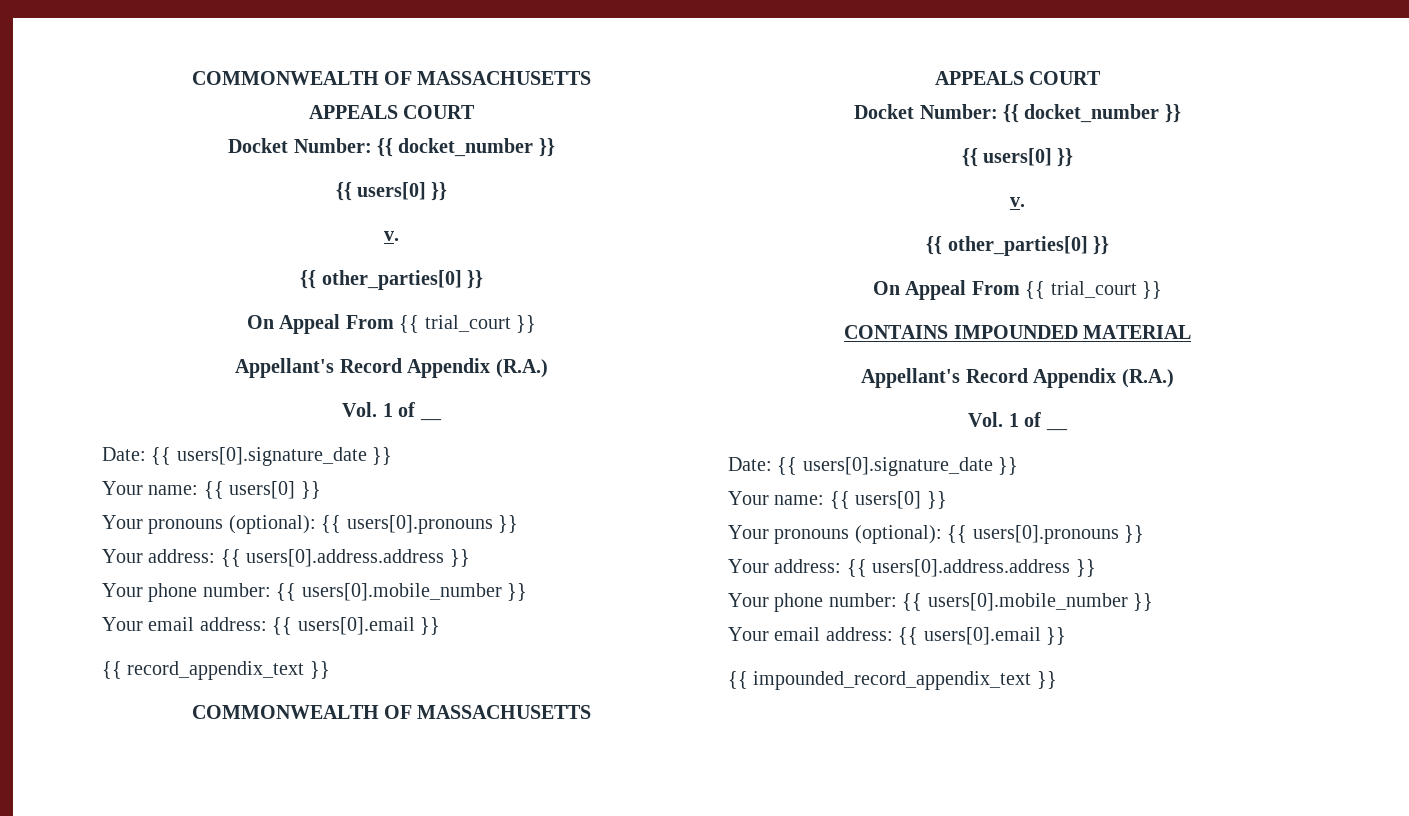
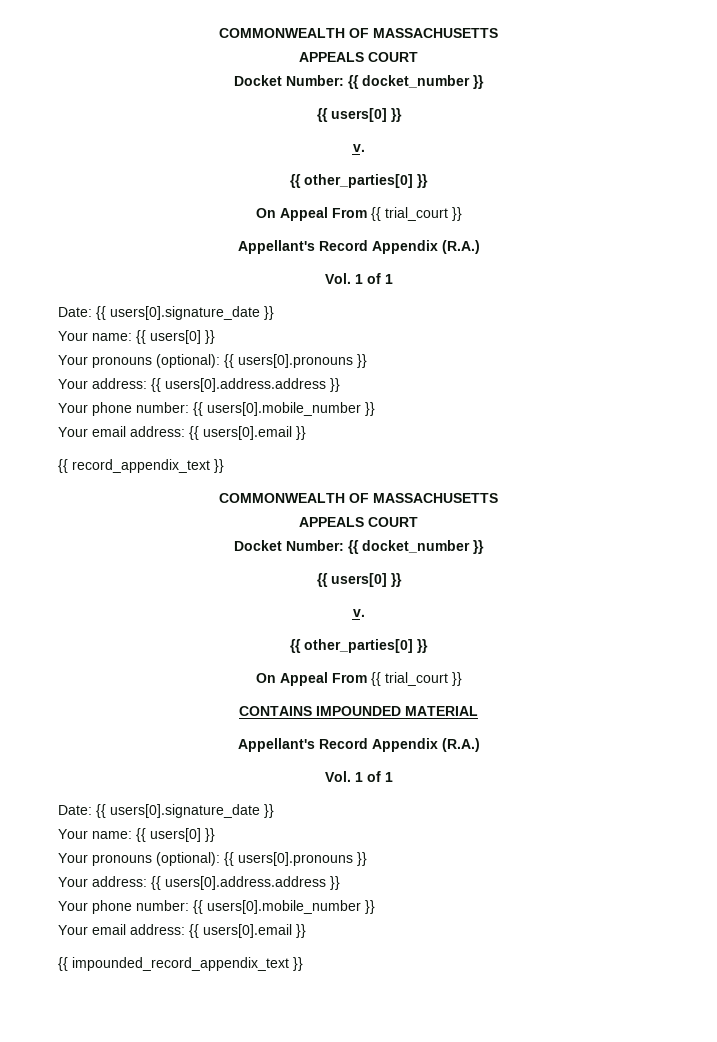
[419,417,442,421] __ -> [384,274,393,284] 1
[1045,427,1068,431] __ -> [384,772,393,782] 1

